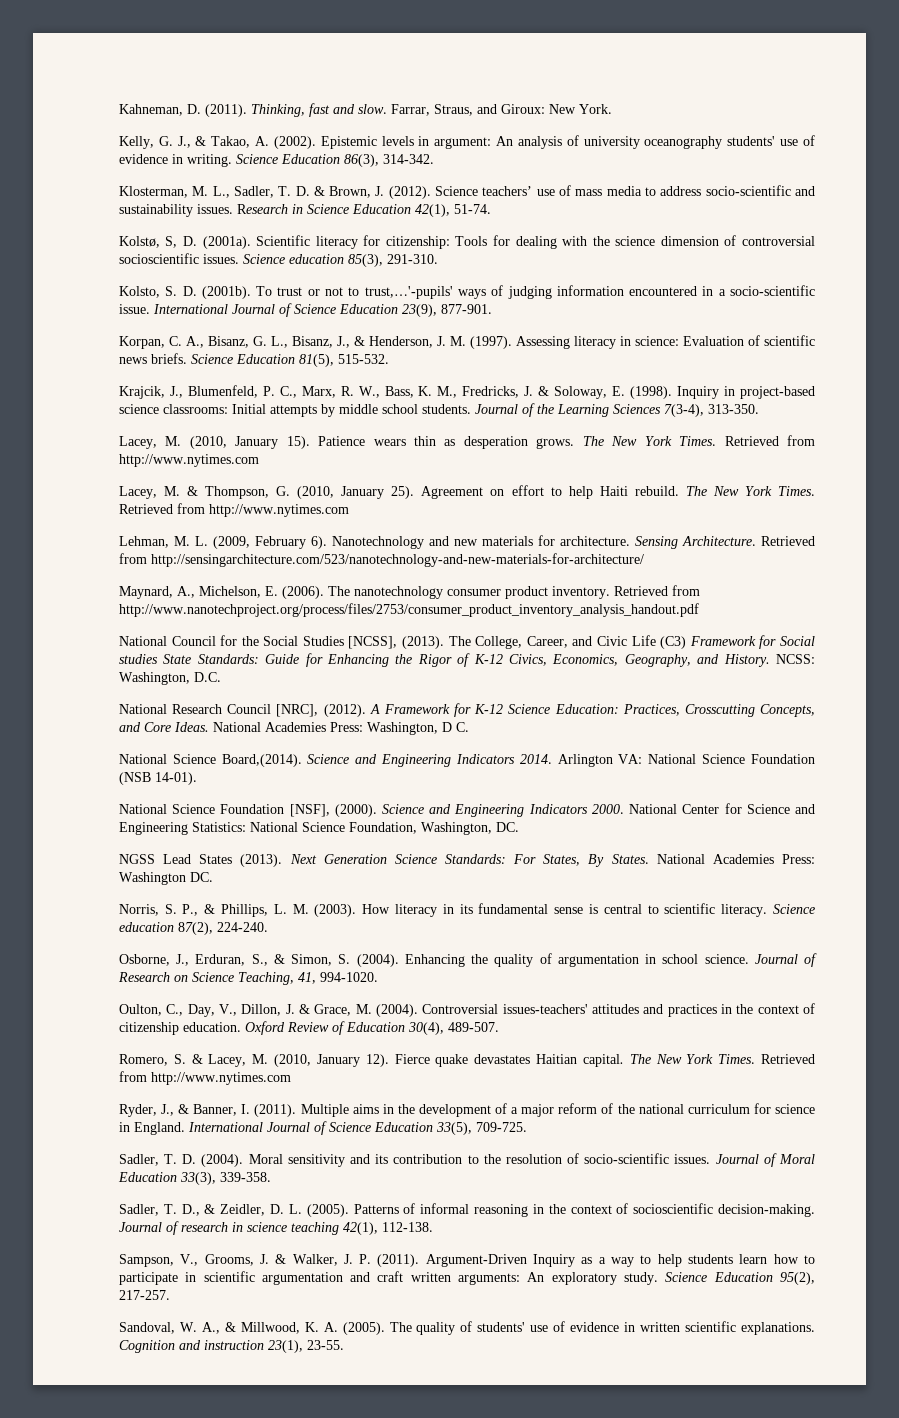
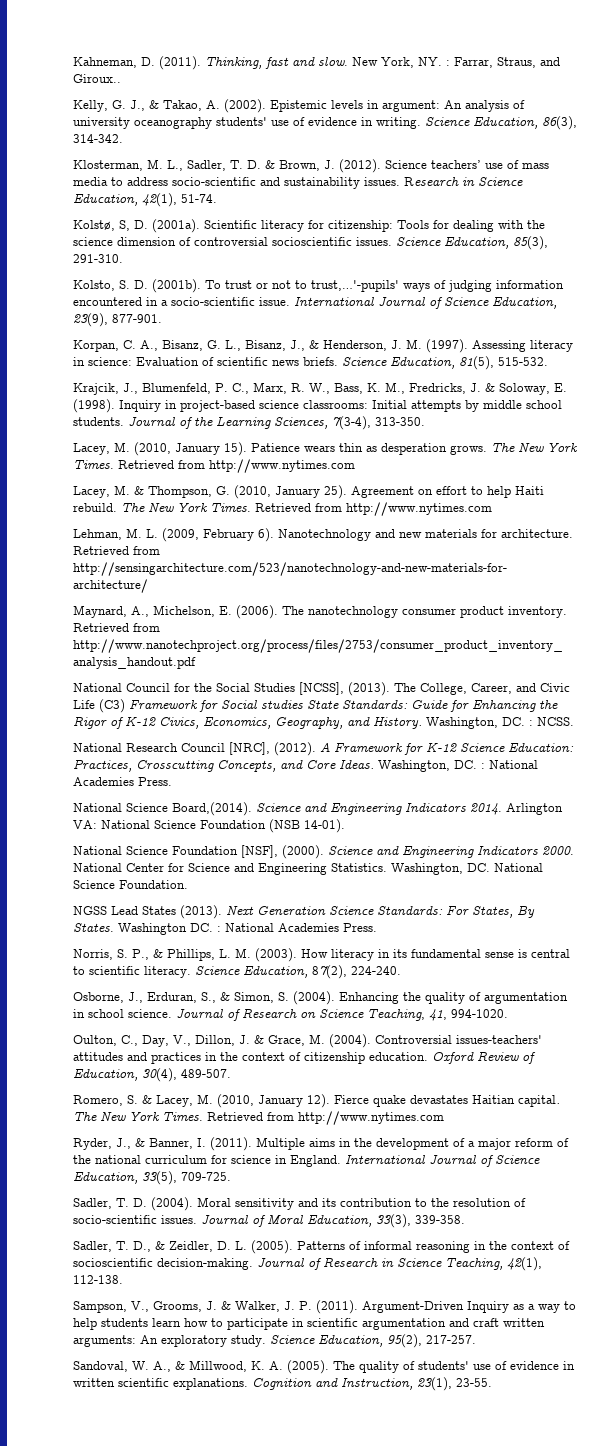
[390,104,612,116] Farrar, Straus, and Giroux: New York. -> [352,57,561,68] [73,74,122,83] New York, NY. : Farrar, Straus, and Giroux..
[280,154,340,164] Education -> [473,117,539,129] Education,
[351,204,411,214] Education -> [73,194,139,206] Education,
[288,254,344,264] education -> [444,237,510,249] Education,
[338,304,398,314] Education -> [492,297,558,309] Education,
[235,354,295,364] Education -> [390,357,456,369] Education,
[612,404,661,414] Sciences -> [274,417,329,429] Sciences,
[634,536,756,549] Sensing Architecture. -> (574, 533) none
[776,654,815,664] [118,672,221,685] NCSS: Washington, D.C. -> [426,717,575,729] Washington, DC. : NCSS.
[212,722,469,735] National Academies Press: Washington, D C. -> [378,760,539,772] [73,777,173,786] Washington, DC. : National Academies Press.
[191,822,519,835] Statistics: National Science Foundation, Washington, DC. -> [331,863,544,875] [73,880,189,889] Statistics. Washington, DC. National Science Foundation.
[656,854,816,864] [118,872,213,885] National Academies Press: Washington DC. -> [118,923,378,935] Washington DC. : National Academies Press.
[118,922,174,932] education -> [243,966,309,978] Education,
[345,1022,405,1032] Education -> [73,1069,139,1081] Education,
[373,1122,433,1132] Education -> [73,1172,139,1184] Education,
[117,1172,177,1182] Education -> [307,1215,373,1227] Education,
[180,1222,339,1235] research in science teaching -> [323,1257,504,1270] Research in Science Teaching,
[713,1272,773,1282] Education -> [318,1335,384,1347] Education,
[203,1340,264,1350] instruction -> [341,1378,414,1390] Instruction,

